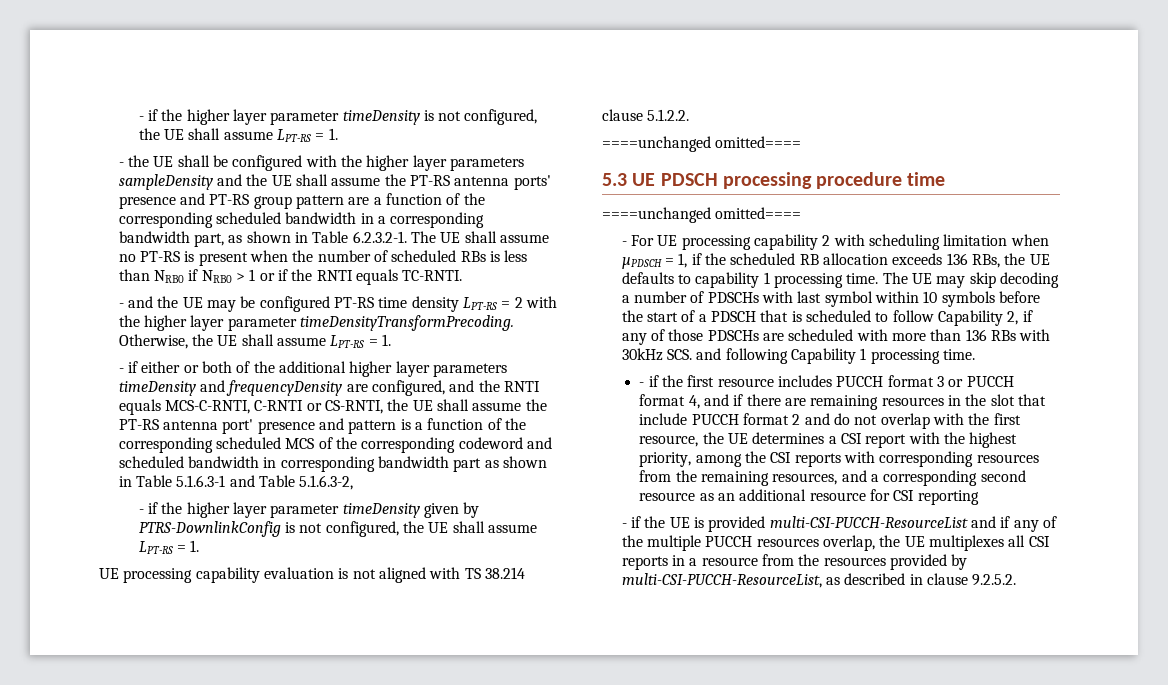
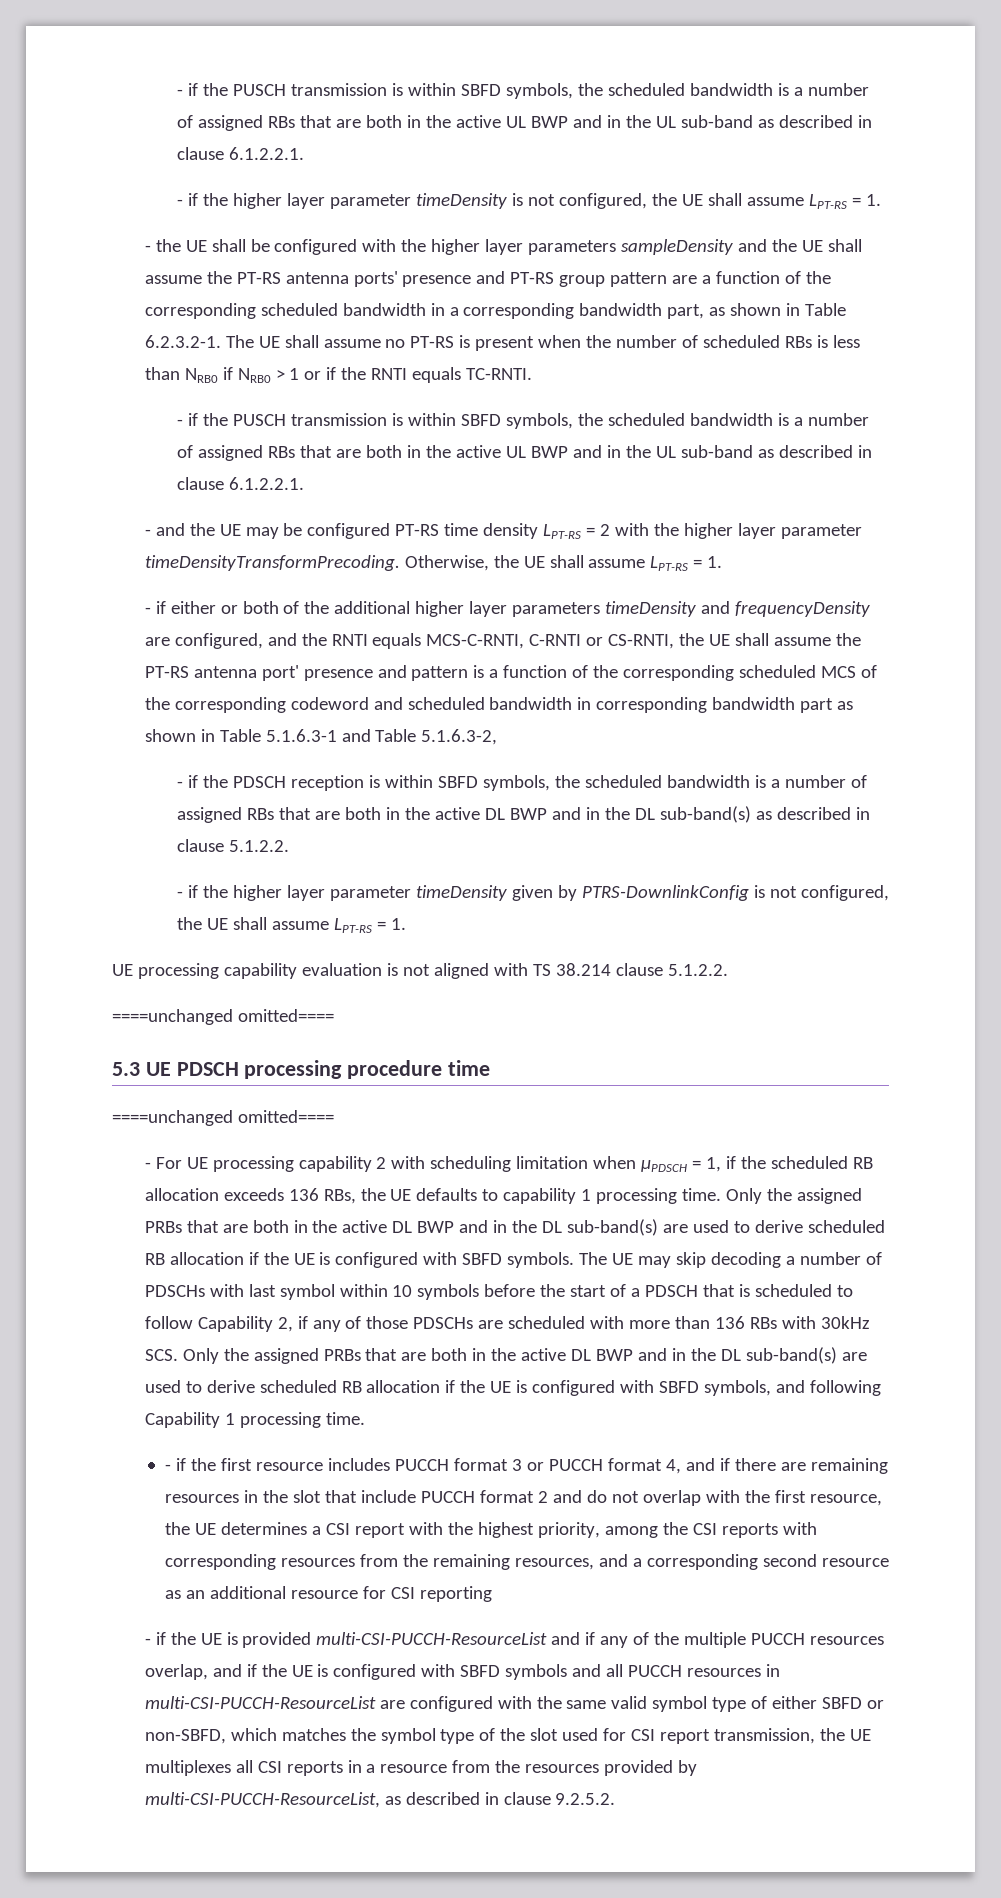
[138,109,183,121] - if the -> [177,83,869,99] [177,115,872,131] [177,147,305,160] [177,193,229,206] - if the PUSCH transmission is within SBFD symbols, the scheduled bandwidth is a number of assigned RBs that are both in the active UL BWP and in the UL sub-band as described in clause 6.1.2.2.1. // - if the
(463, 275) none -> [177,413,869,429] [177,445,872,461] [177,477,305,490] // - if the PUSCH transmission is within SBFD symbols, the scheduled bandwidth is a number of assigned RBs that are both in the active UL BWP and in the UL sub-band as described in clause 6.1.2.2.1.
(354, 482) none -> [177,775,867,791] [177,806,870,823] [177,839,290,852] // - if the PDSCH reception is within SBFD symbols, the scheduled bandwidth is a number of assigned RBs that are both in the active DL BWP and in the DL sub-band(s) as described in clause 5.1.2.2.
(879, 278) none -> [726,1188,863,1204] [144,1219,886,1236] [144,1252,575,1268] Only the assigned PRBs that are both in the active DL BWP and in the DL sub-band(s) are used to derive scheduled RB allocation if the UE is configured with SBFD symbols.
(693, 354) none -> [182,1347,868,1364] [144,1380,772,1396] Only the assigned PRBs that are both in the active DL BWP and in the DL sub-band(s) are used to derive scheduled RB allocation if the UE is configured with SBFD symbols,
(876, 543) none -> [212,1664,781,1680] [144,1696,885,1712] [144,1728,816,1744] and if the UE is configured with SBFD symbols and all PUCCH resources in multi-CSI-PUCCH-ResourceList are configured with the same valid symbol type of either SBFD or non-SBFD, which matches the symbol type of the slot used for CSI report transmission,

